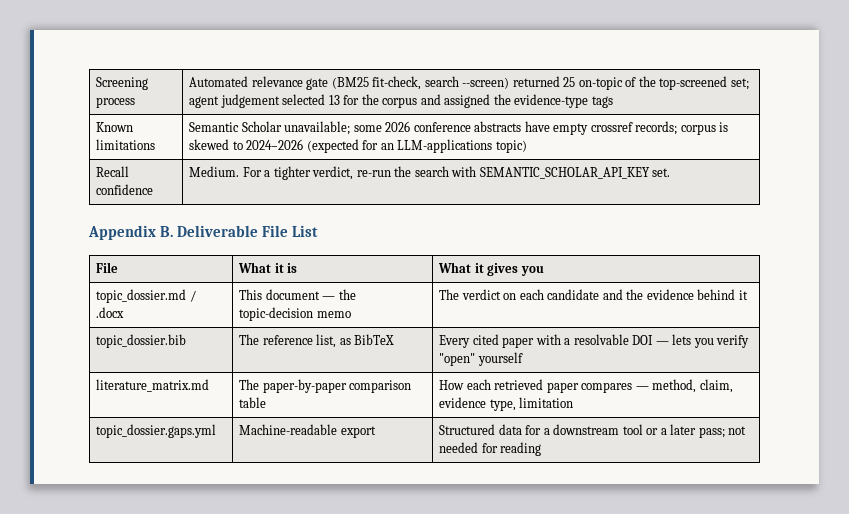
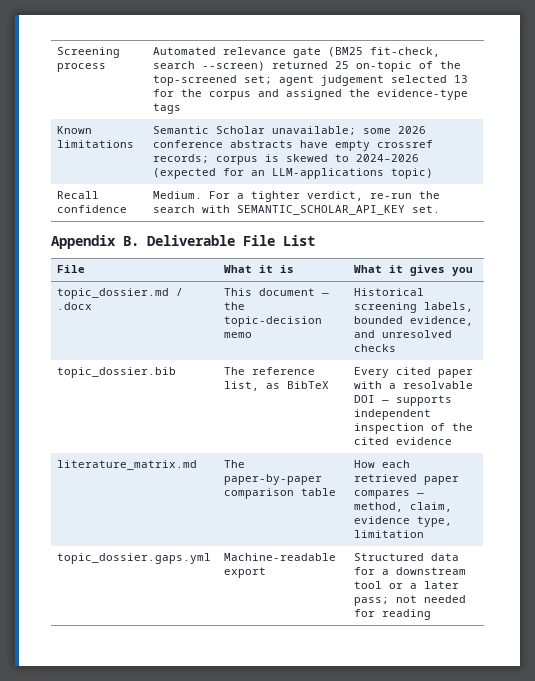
[439,289,748,300] The verdict on each candidate and the evidence behind it -> [353,288,424,296] [353,302,473,313] [353,316,473,326] [353,330,452,338] [353,344,396,352] Historical screening labels, bounded evidence, and unresolved checks
[672,334,750,348] [439,352,523,366] lets you verify "open" yourself -> [395,395,452,406] [353,409,431,420] [353,423,473,434] [353,437,452,445] supports independent inspection of the cited evidence

